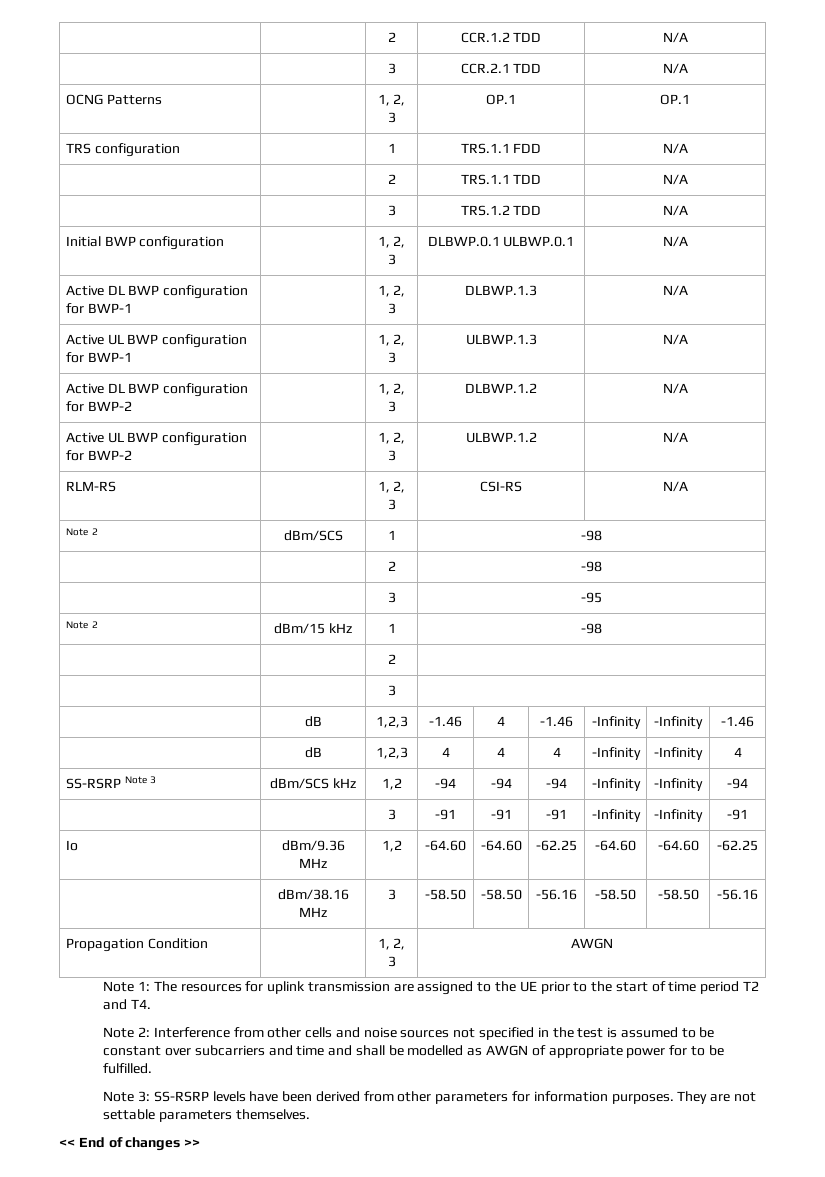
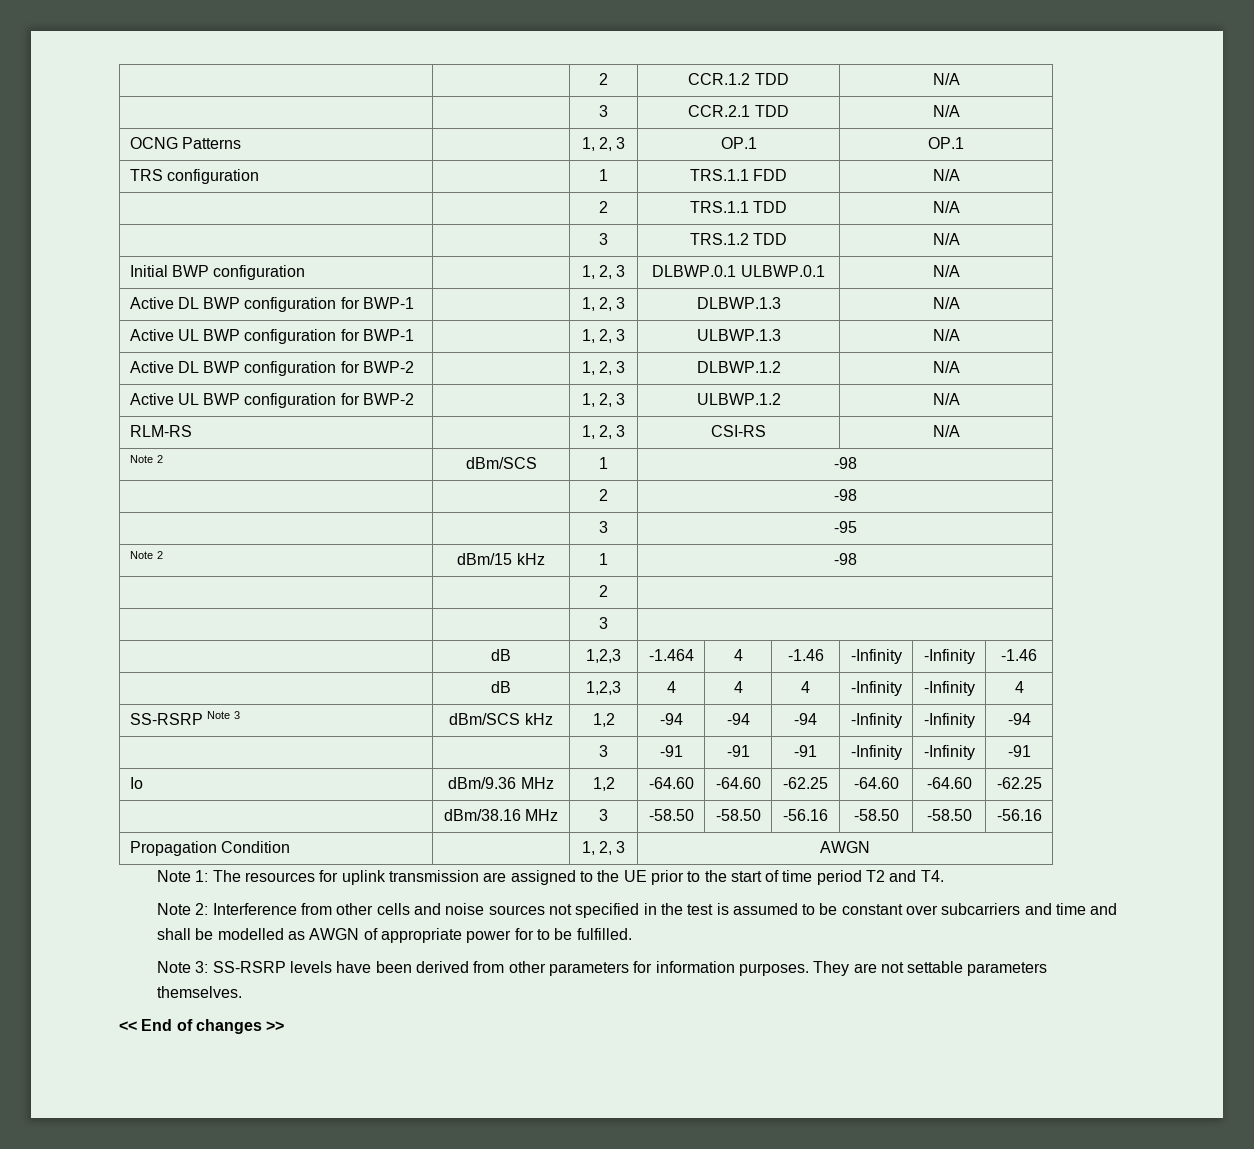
[429,716,462,727] -1.46 -> [648,649,694,661] -1.464

